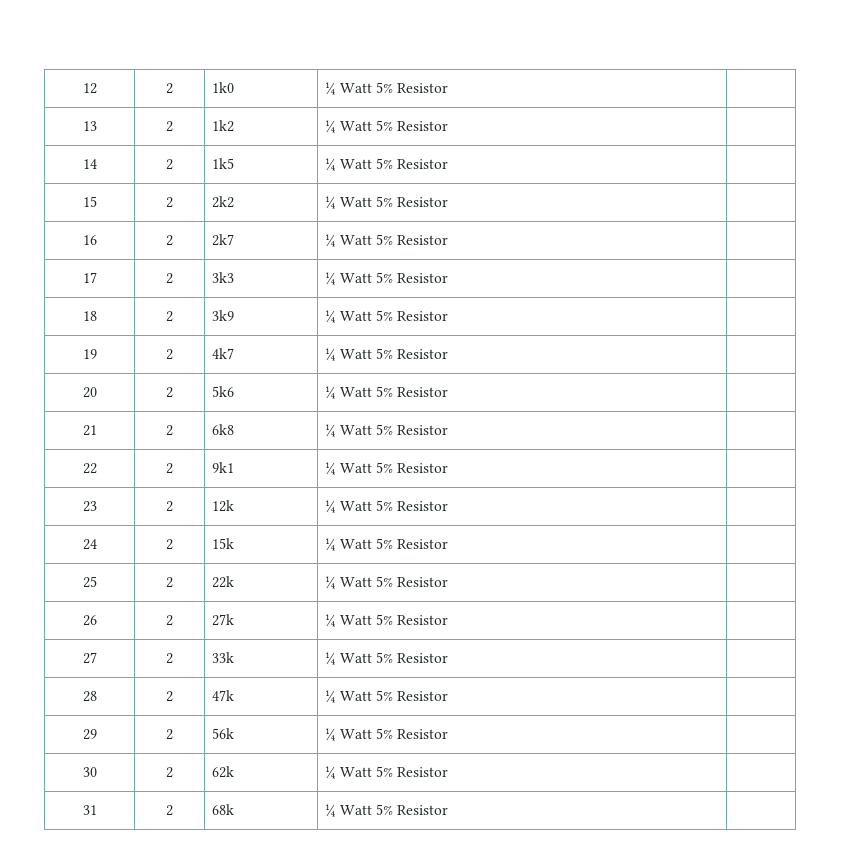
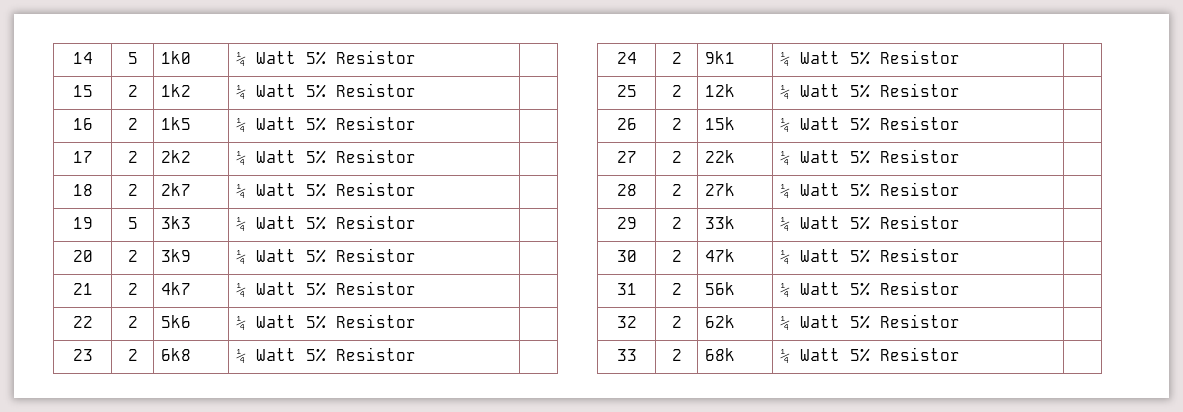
[82,83,97,94] [166,83,173,94] 12 | 2 -> [72,52,93,64] [127,52,138,64] 14 | 5
[82,121,97,131] 13 -> [72,85,93,97] 15
[82,159,97,169] 14 -> [72,118,93,130] 16
[82,196,97,207] 15 -> [72,151,93,163] 17
[82,235,97,245] 16 -> [72,184,93,196] 18
[82,272,97,283] [166,273,173,284] 17 | 2 -> [72,217,93,229] [127,217,138,229] 19 | 5
[82,311,97,321] 18 -> [72,250,93,262] 20
[82,349,97,359] 19 -> [72,283,93,295] 21
[82,387,97,398] 20 -> [72,316,93,328] 22
[82,425,97,436] 21 -> [72,349,93,361] 23
[82,463,97,474] 22 -> [616,52,637,64] 24
[82,501,97,512] 23 -> [616,85,637,97] 25
[82,539,97,550] 24 -> [616,118,637,130] 26
[82,576,97,588] 25 -> [616,151,637,163] 27
[82,615,97,626] 26 -> [616,184,637,196] 28
[82,652,97,664] 27 -> [616,217,637,229] 29
[82,691,97,702] 28 -> [616,250,637,262] 30
[82,729,97,740] 29 -> [616,283,637,295] 31
[82,767,97,777] 30 -> [616,316,637,328] 32
[82,805,97,815] 31 -> [616,349,637,361] 33

